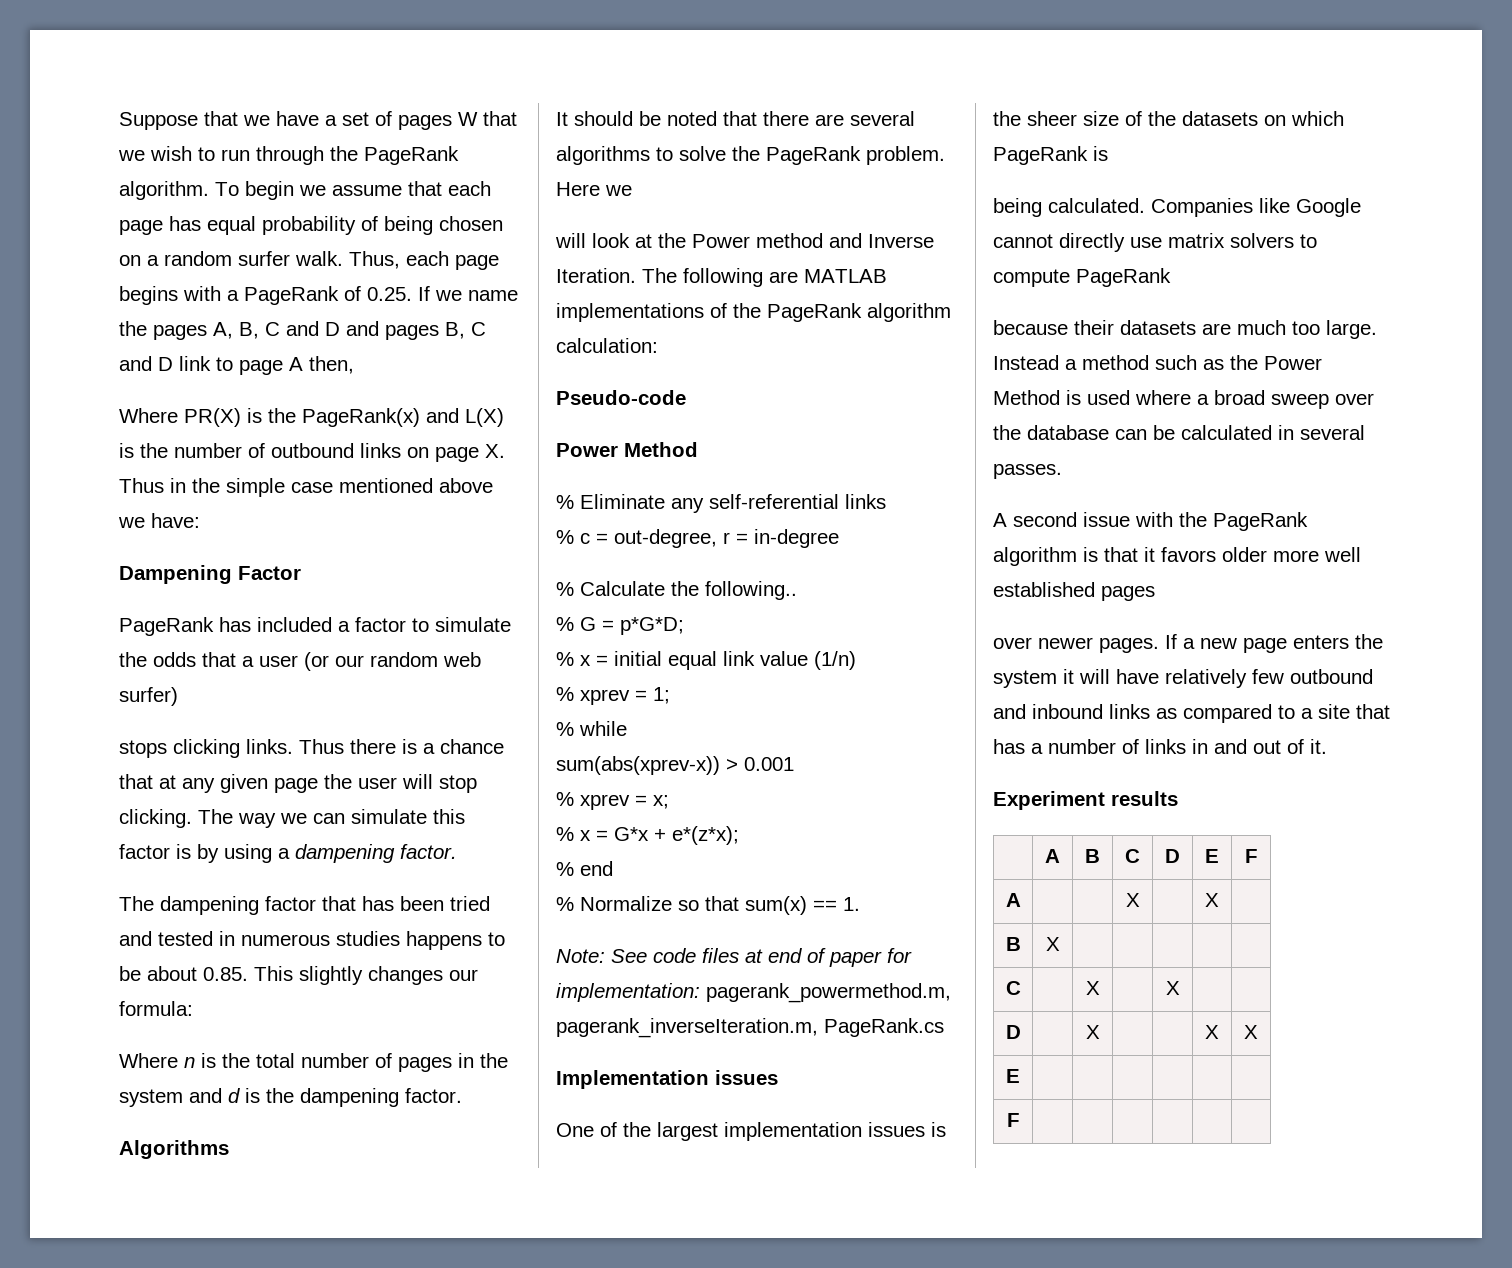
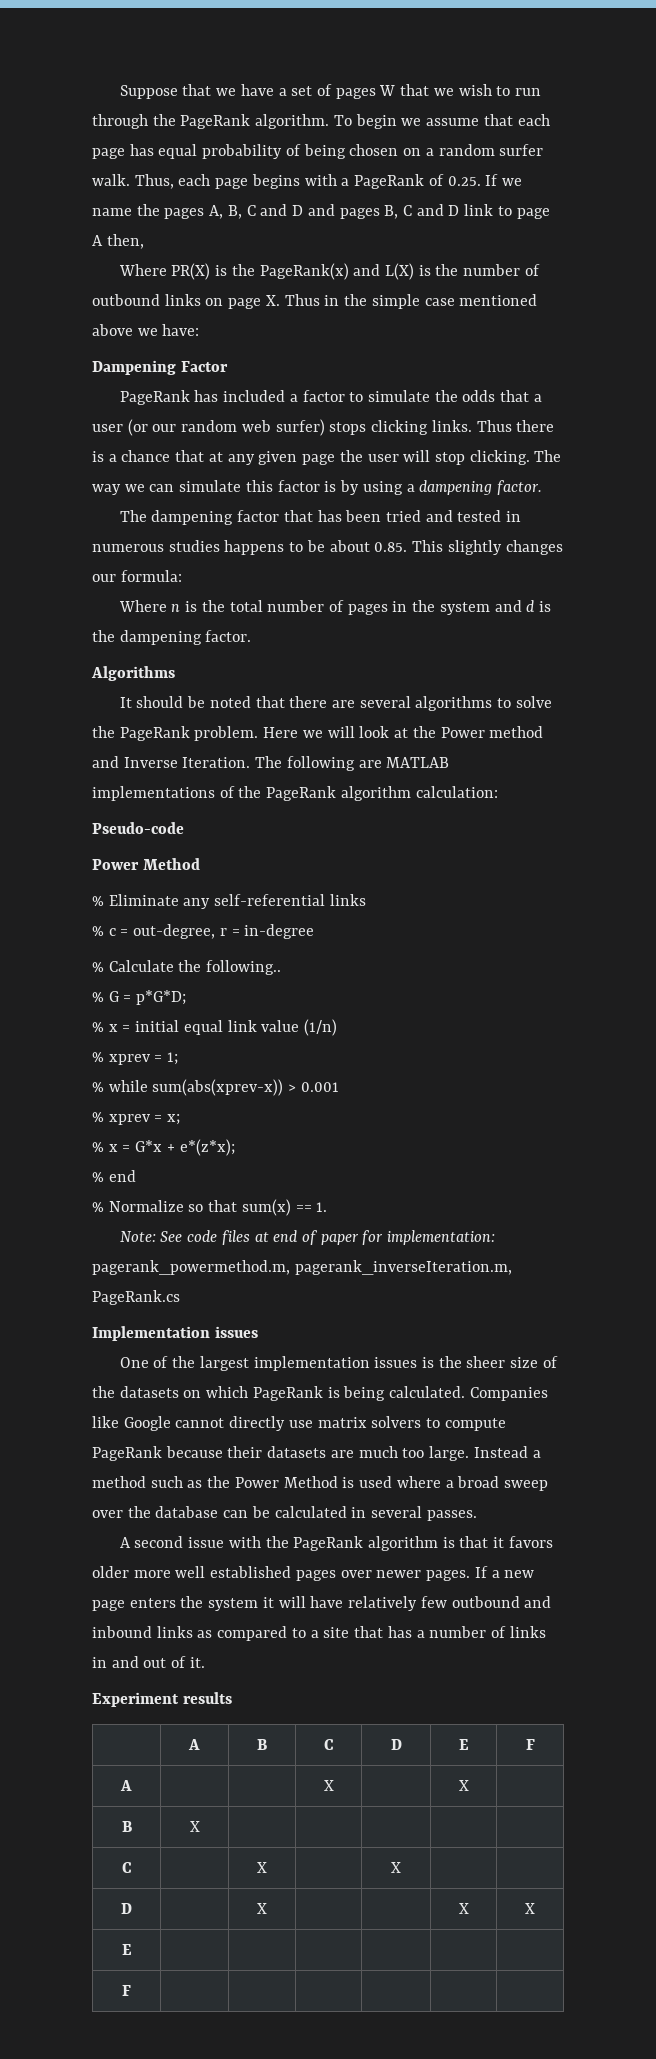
(178, 696) // -> (325, 427) none
(632, 190) // -> (323, 734) none
(627, 728) // -> (148, 1086) none
(1108, 153) // -> (340, 1392) none
(1171, 277) // -> (162, 1453) none
(1155, 593) // -> (336, 1575) none

